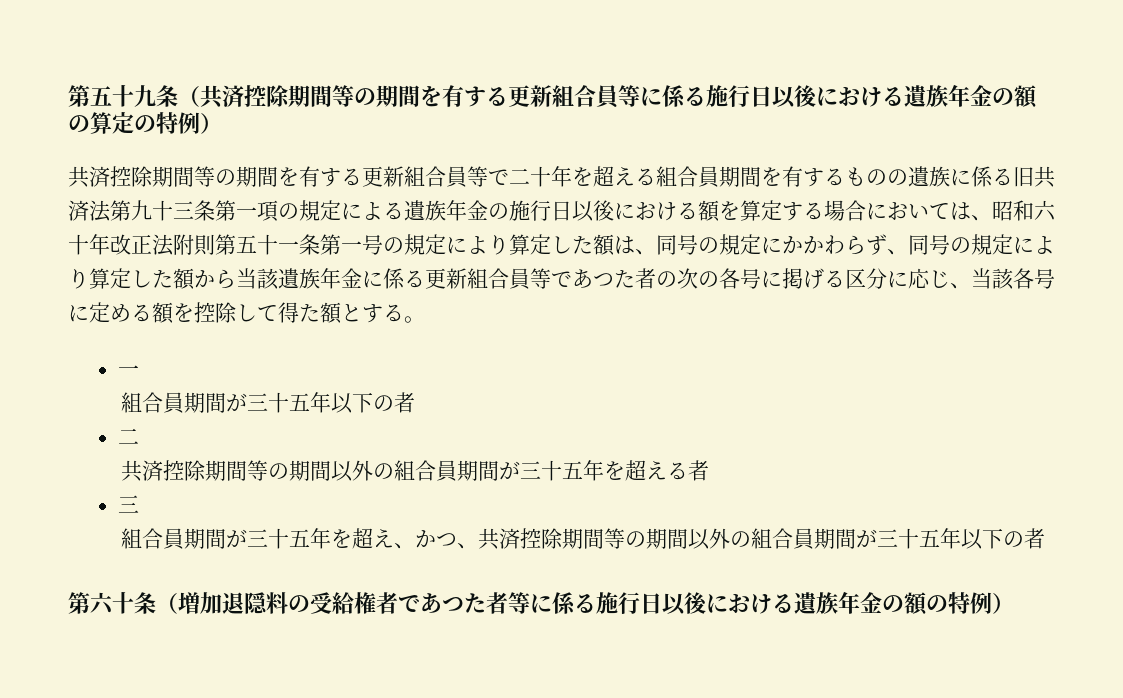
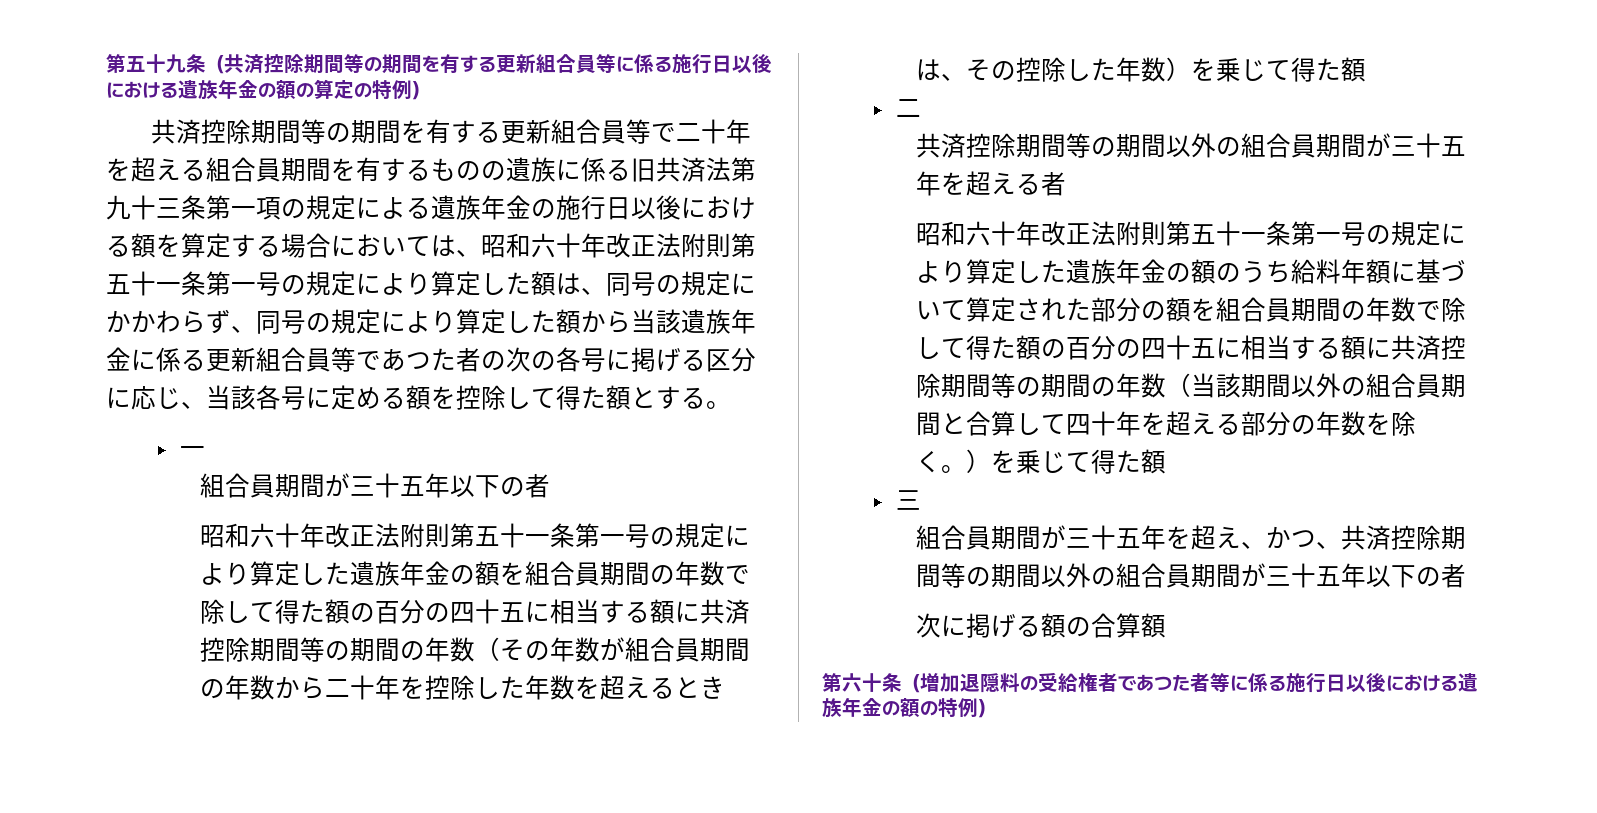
(416, 402) none -> [200,523,751,548] [200,561,751,586] [200,599,751,624] [200,637,751,662] [200,675,726,700] [916,57,1367,82] // 昭和六十年改正法附則第五十一条第一号の規定により算定した遺族年金の額を組合員期間の年数で除して得た額の百分の四十五に相当する額に共済控除期間等の期間の年数（その年数が組合員期間の年数から二十年を控除した年数を超えるときは、その控除した年数）を乗じて得た額
(710, 470) none -> [916,221,1467,246] [916,259,1467,284] [916,297,1467,322] [916,335,1467,360] [916,373,1467,398] [916,411,1417,436] [916,449,1167,474] // 昭和六十年改正法附則第五十一条第一号の規定により算定した遺族年金の額のうち給料年額に基づいて算定された部分の額を組合員期間の年数で除して得た額の百分の四十五に相当する額に共済控除期間等の期間の年数（当該期間以外の組合員期間と合算して四十年を超える部分の年数を除く。）を乗じて得た額
(1046, 538) none -> [916,613,1167,638] // 次に掲げる額の合算額

